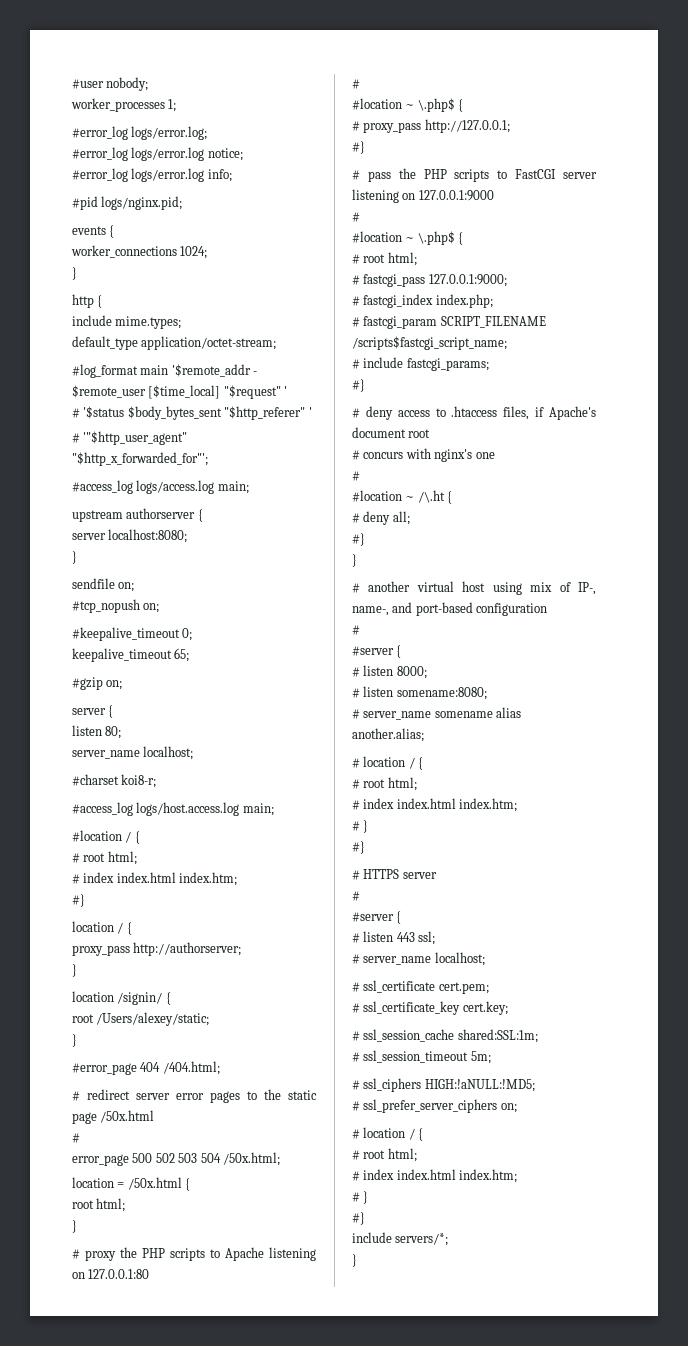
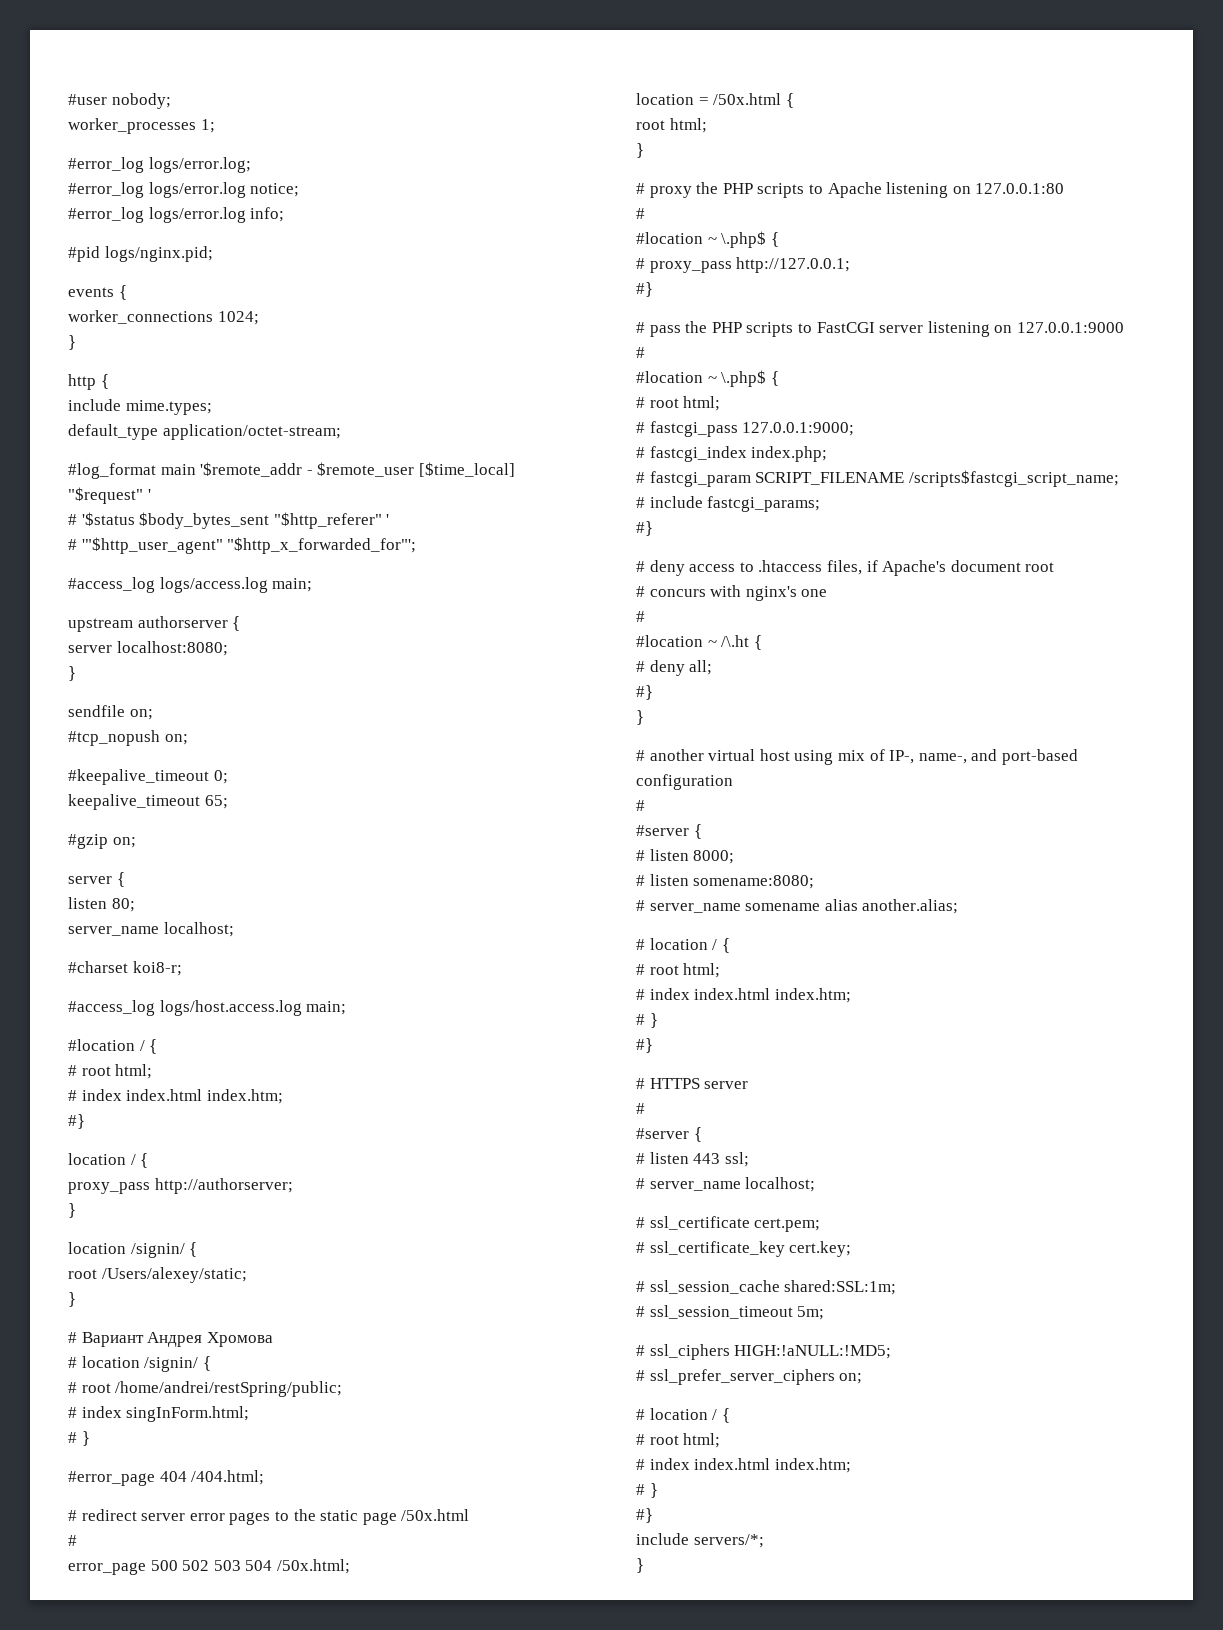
(77, 1040) none -> [68,1332,273,1347] [68,1356,211,1372] [68,1381,343,1397] [68,1406,250,1422] [68,1431,90,1446] // # Вариант Андрея Хромова // # location /signin/ { // # root /home/andrei/restSpring/public; // # index singInForm.html; // # }

